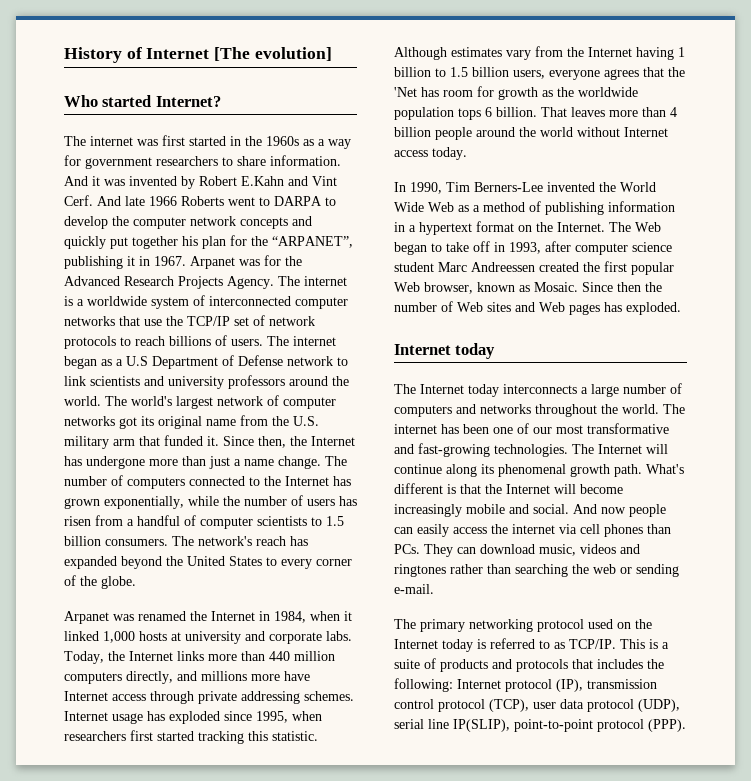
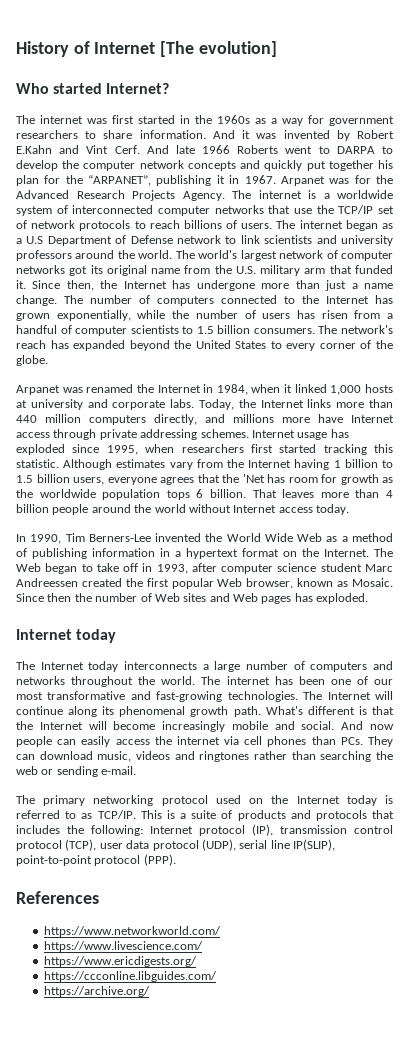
(686, 725) none -> [16,891,99,904] [43,926,221,937] [43,941,203,952] [43,956,197,967] [43,971,217,982] [43,986,150,997] // References // https://www.networkworld.com/ // https://www.livescience.com/ // https://www.ericdigests.org/ // https://ccconline.libguides.com/ // https://archive.org/

